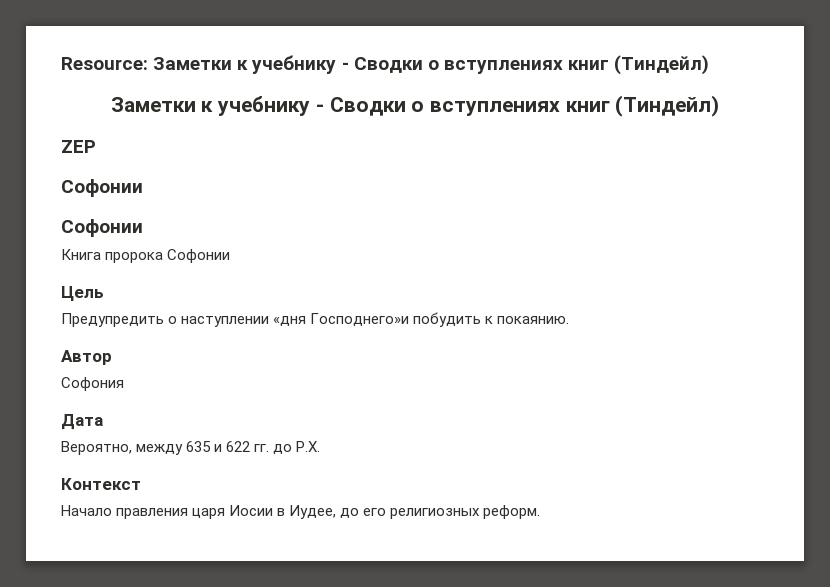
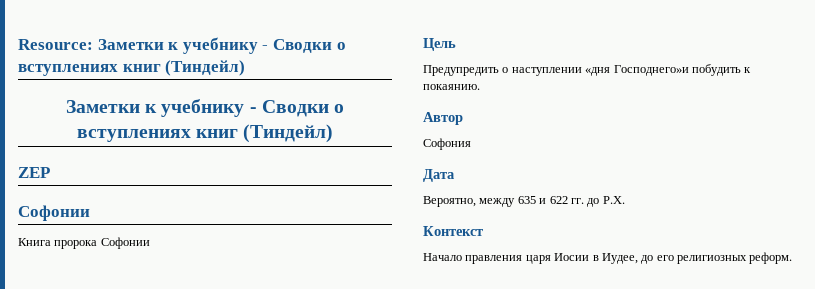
[61,219,143,237] // Софонии -> (90, 213) none

